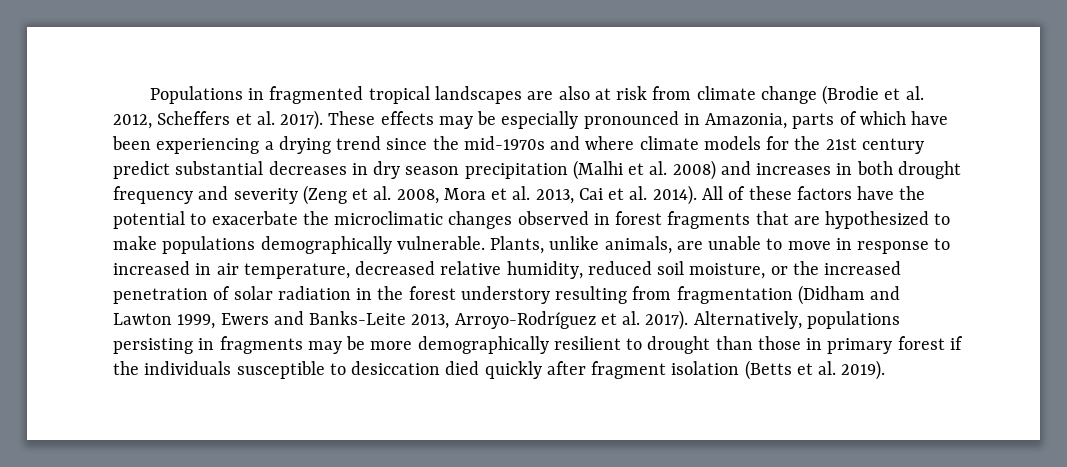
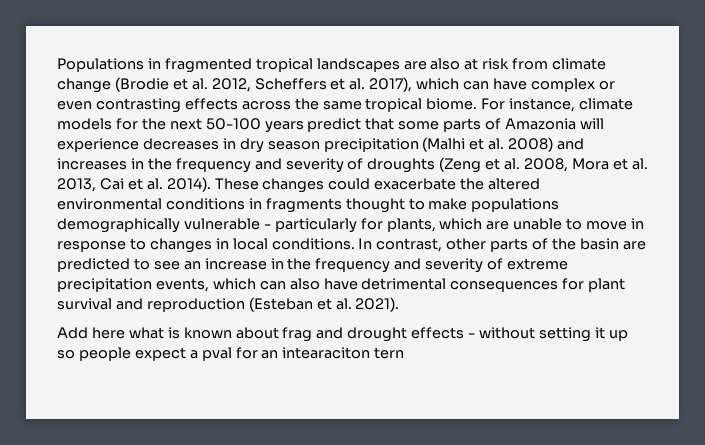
[280,110,949,130] [112,136,924,154] [113,161,264,179] 2017). These effects may be especially pronounced in Amazonia, parts of which have been experiencing a drying trend since the mid-1970s and where climate models for the 21st century predict substantial -> [369,77,615,92] [57,98,634,113] [57,118,604,133] [57,138,139,152] 2017), which can have complex or even contrasting effects across the same tropical biome. For instance, climate models for the next 50-100 years predict that some parts of Amazonia will experience
[856,161,961,179] [113,186,298,204] both drought frequency and severity -> [147,158,436,173] the frequency and severity of droughts
[701,186,926,200] [113,211,951,229] [113,236,672,254] All of these factors have the potential to exacerbate the microclimatic changes observed in forest fragments that are hypothesized to make populations demographically vulnerable. Plants, unlike animals, -> [214,178,541,193] [57,198,560,213] [57,218,483,233] These changes could exacerbate the altered environmental conditions in fragments thought to make populations demographically vulnerable - particularly for plants, which
[113,261,902,279] [113,285,901,305] [113,310,900,330] [113,336,963,354] [113,360,886,380] increased in air temperature, decreased relative humidity, reduced soil moisture, or the increased penetration of solar radiation in the forest understory resulting from fragmentation (Didham and Lawton 1999, Ewers and Banks-Leite 2013, Arroyo-Rodríguez et al. 2017). Alternatively, populations persisting in fragments may be more demographically resilient to drought than those in primary forest if the individuals susceptible to desiccation died quickly after fragment isolation (Betts et al. 2019). -> [149,238,646,253] [57,258,569,273] [57,278,626,292] [57,297,400,312] [57,327,628,342] [57,347,405,361] changes in local conditions. In contrast, other parts of the basin are predicted to see an increase in the frequency and severity of extreme precipitation events, which can also have detrimental consequences for plant survival and reproduction (Esteban et al. 2021). // Add here what is known about frag and drought effects - without setting it up so people expect a pval for an intearaciton tern

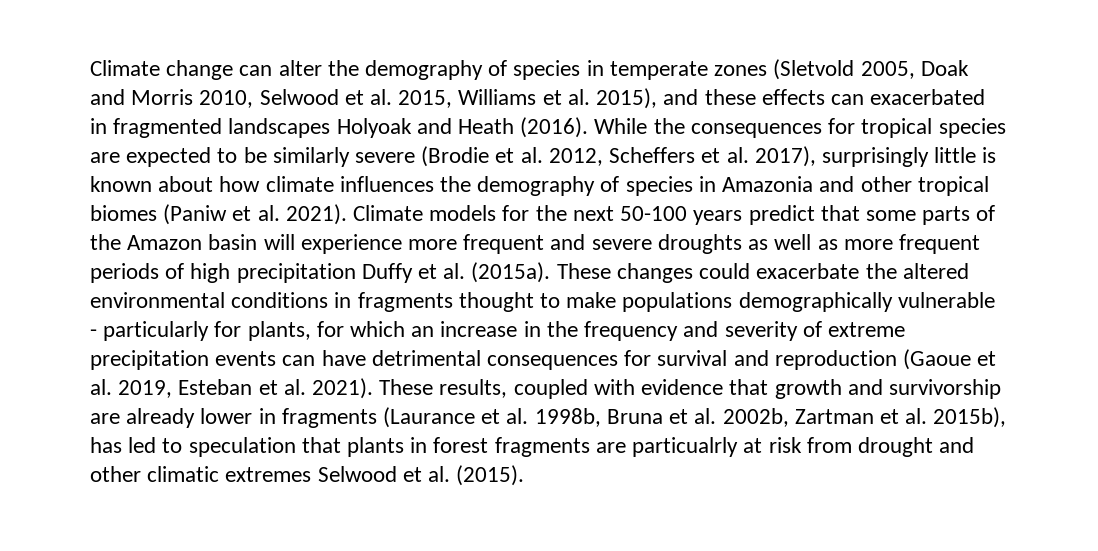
[57,58,607,73] [57,78,111,93] Populations in fragmented tropical landscapes are also at risk from climate change -> [90,59,969,80] [90,88,986,109] [90,117,1006,138] [90,147,416,167] Climate change can alter the demography of species in temperate zones (Sletvold 2005, Doak and Morris 2010, Selwood et al. 2015, Williams et al. 2015), and these effects can exacerbated in fragmented landscapes Holyoak and Heath (2016). While the consequences for tropical species are expected to be similarly severe
[416,78,615,92] [57,98,634,113] which can have complex or even contrasting effects across the same tropical biome. For instance, climate -> [821,147,997,167] [90,176,989,196] [90,204,424,225] surprisingly little is known about how climate influences the demography of species in Amazonia and other tropical biomes (Paniw et al. 2021). Climate
[505,118,604,130] [57,137,585,153] [57,157,648,173] [57,177,211,192] Amazonia will experience decreases in dry season precipitation (Malhi et al. 2008) and increases in the frequency and severity of droughts (Zeng et al. 2008, Mora et al. 2013, Cai et al. 2014). -> [90,234,980,254] [90,262,551,283] the Amazon basin will experience more frequent and severe droughts as well as more frequent periods of high precipitation Duffy et al. (2015a).
[439,218,645,230] [57,238,646,253] [57,258,180,272] which are unable to move in response to changes in local conditions. In contrast, other parts of the basin are predicted to see -> [316,321,406,337] for which
[155,278,320,292] events, which can also -> [215,351,316,366] events can
[588,278,626,292] plant -> (652, 358) none
[248,297,400,312] [57,327,628,342] [57,347,405,361] (Esteban et al. 2021). // Add here what is known about frag and drought effects - without setting it up so people expect a pval for an intearaciton tern -> [903,349,997,370] [90,378,1001,399] [90,407,1007,428] [90,437,975,457] [90,465,525,486] (Gaoue et al. 2019, Esteban et al. 2021). These results, coupled with evidence that growth and survivorship are already lower in fragments (Laurance et al. 1998b, Bruna et al. 2002b, Zartman et al. 2015b), has led to speculation that plants in forest fragments are particualrly at risk from drought and other climatic extremes Selwood et al. (2015).

